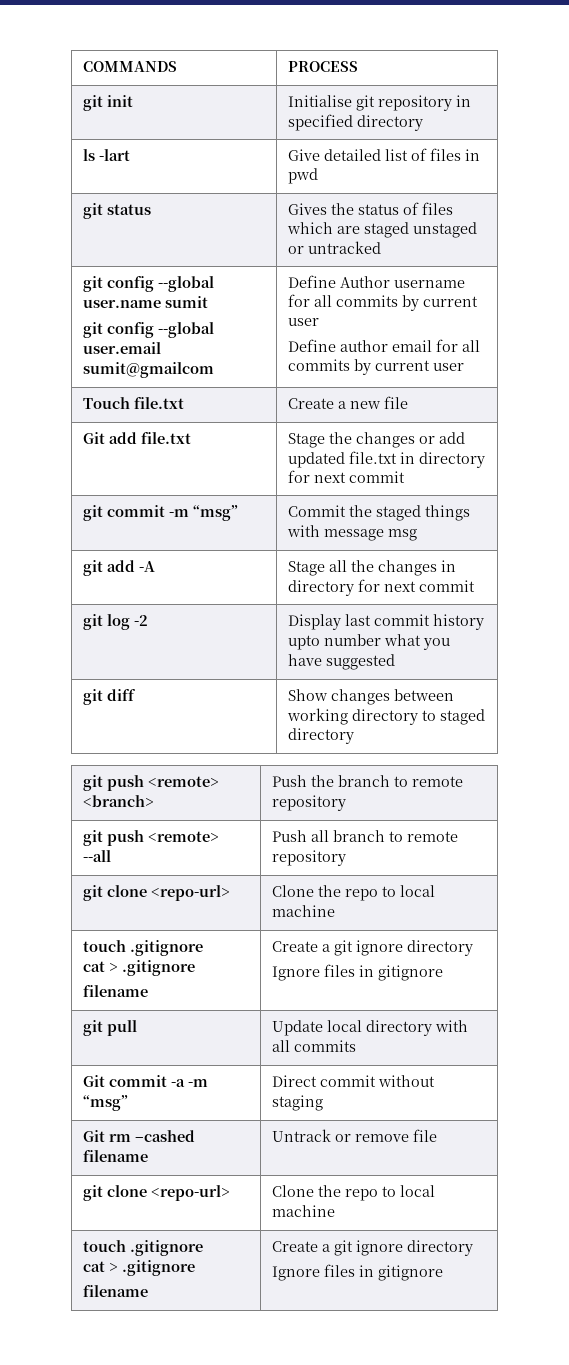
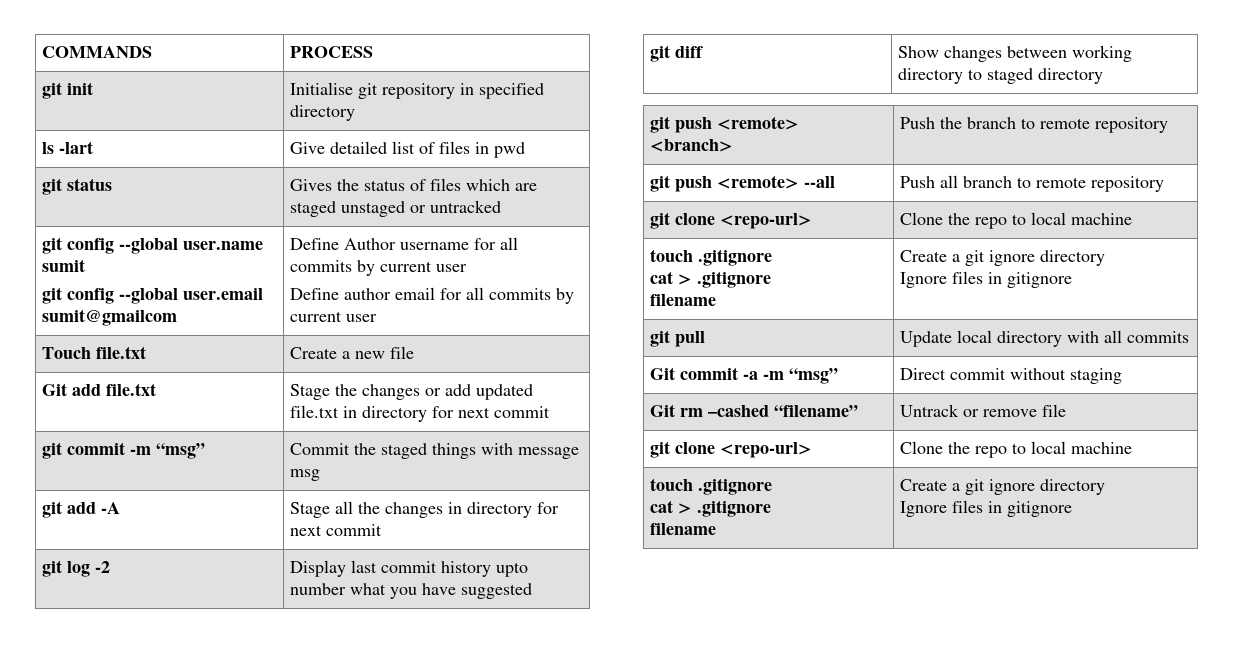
[82,1150,148,1162] filename -> [774,405,859,417] “filename”

